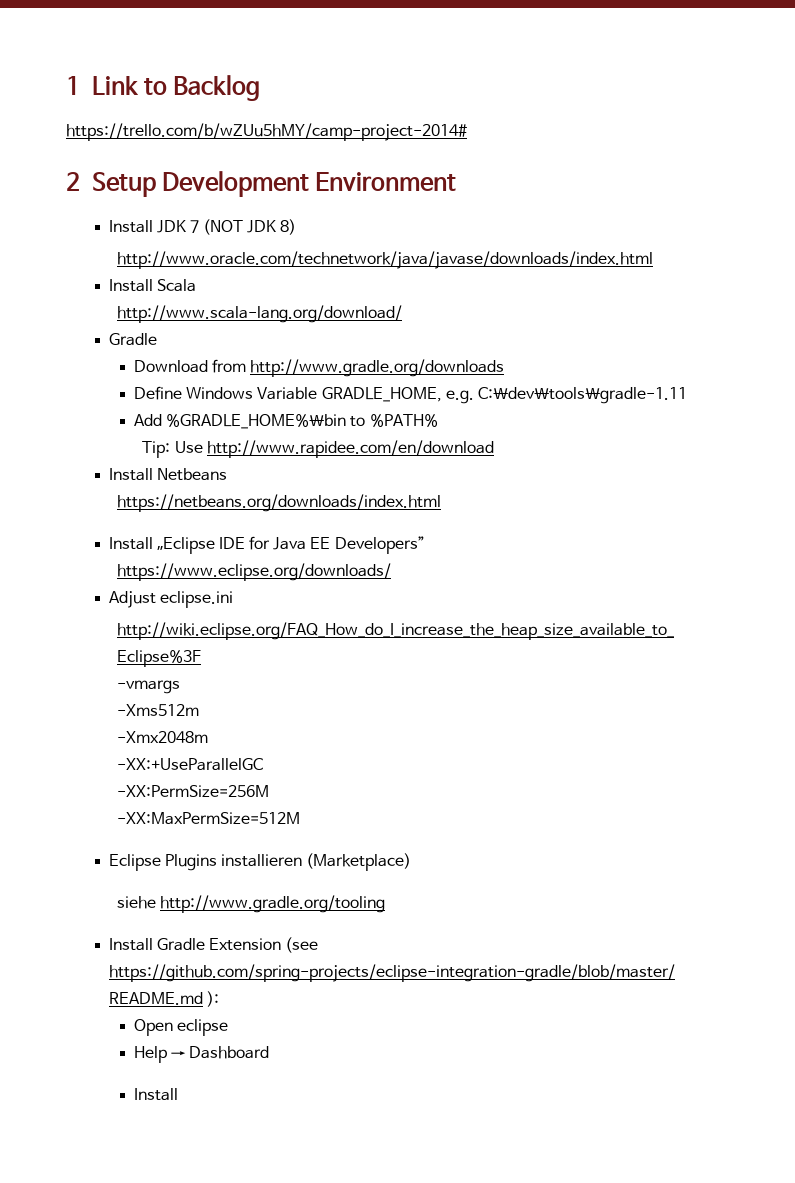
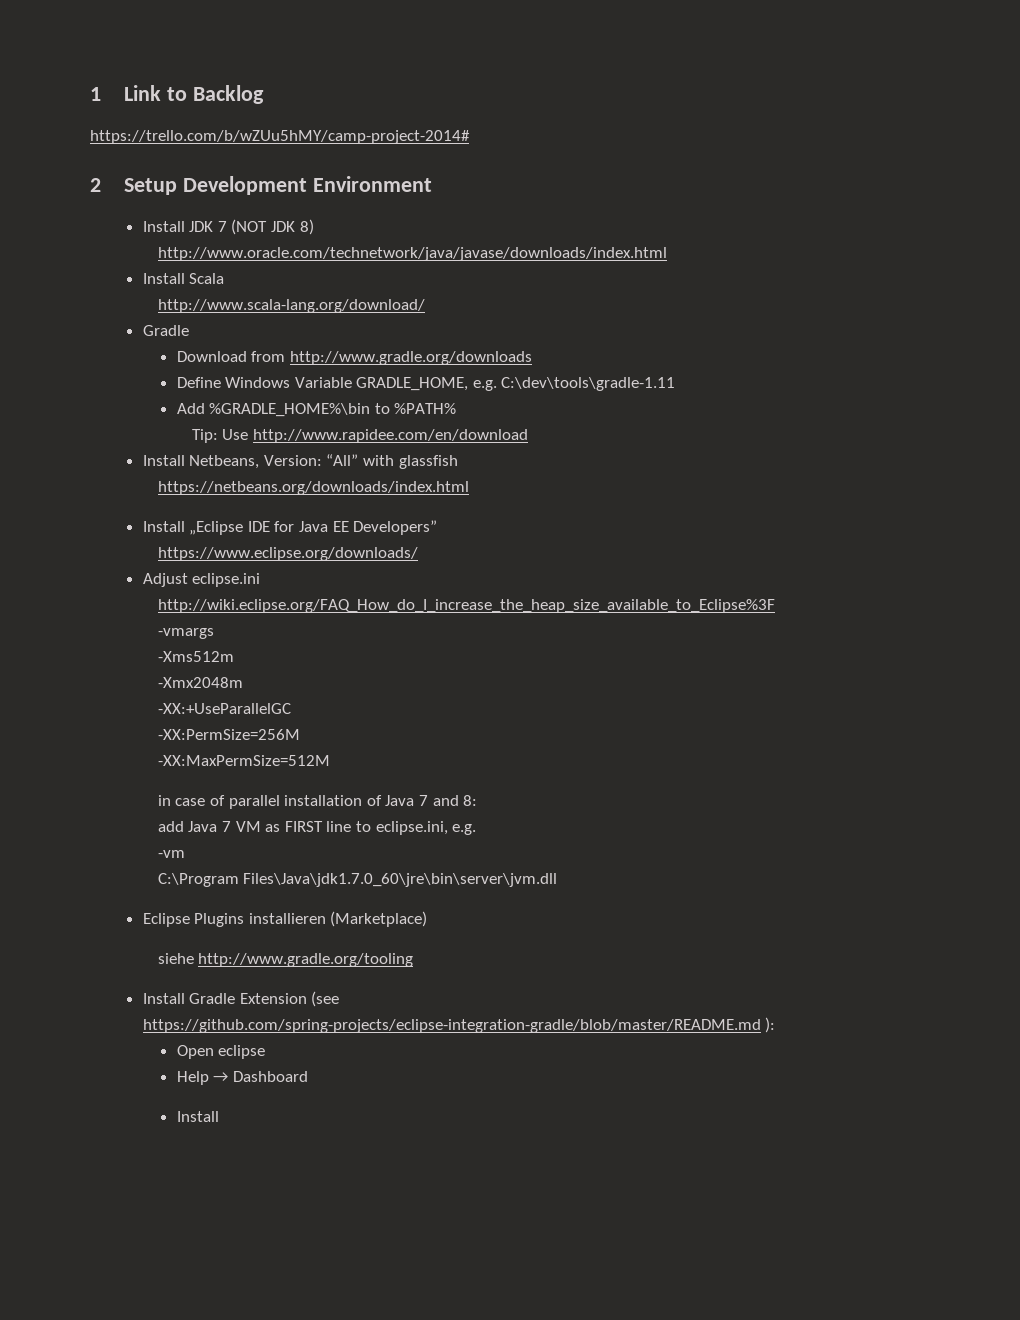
[156,468,227,481] Netbeans -> [189,454,458,469] Netbeans, Version: “All” with glassfish
(300, 818) none -> [157,795,478,809] [157,821,477,835] [157,850,185,858] [157,873,558,887] // in case of parallel installation of Java 7 and 8: // add Java 7 VM as FIRST line to eclipse.ini, e.g. // -vm // C:\Program Files\Java\jdk1.7.0_60\jre\bin\server\jvm.dll

